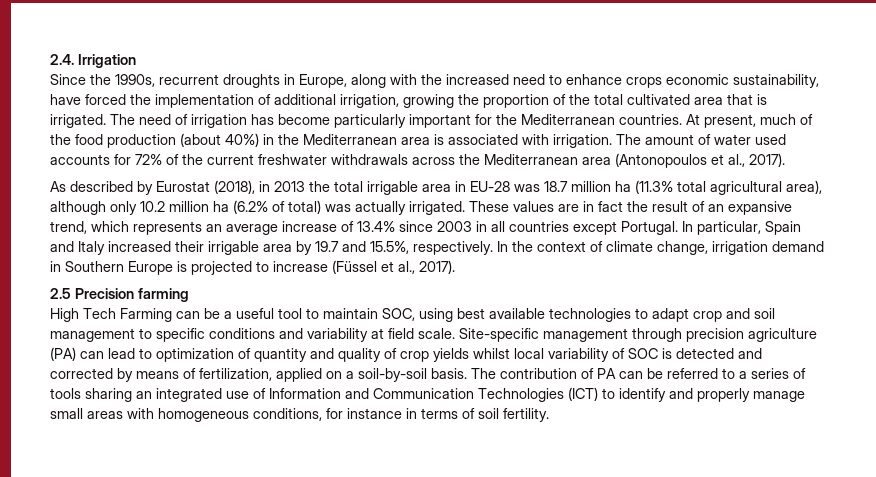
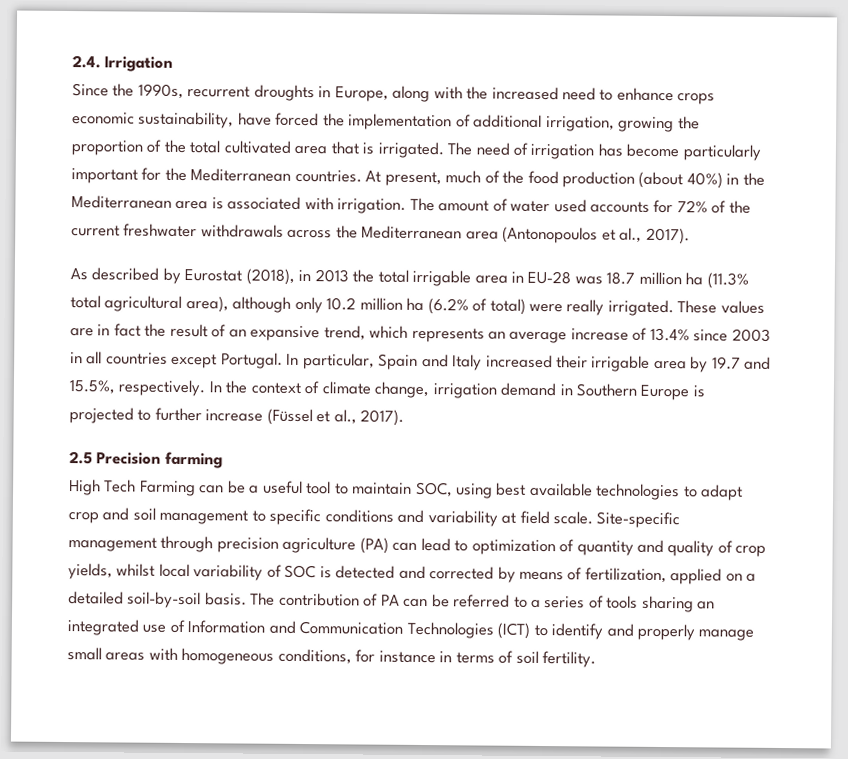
[325,201,406,215] was actually -> [529,299,605,316] were really
(269, 266) none -> [154,407,202,422] further
[433,348,469,362] yields -> [68,563,113,580] yields,
(354, 375) none -> [68,591,124,605] detailed

